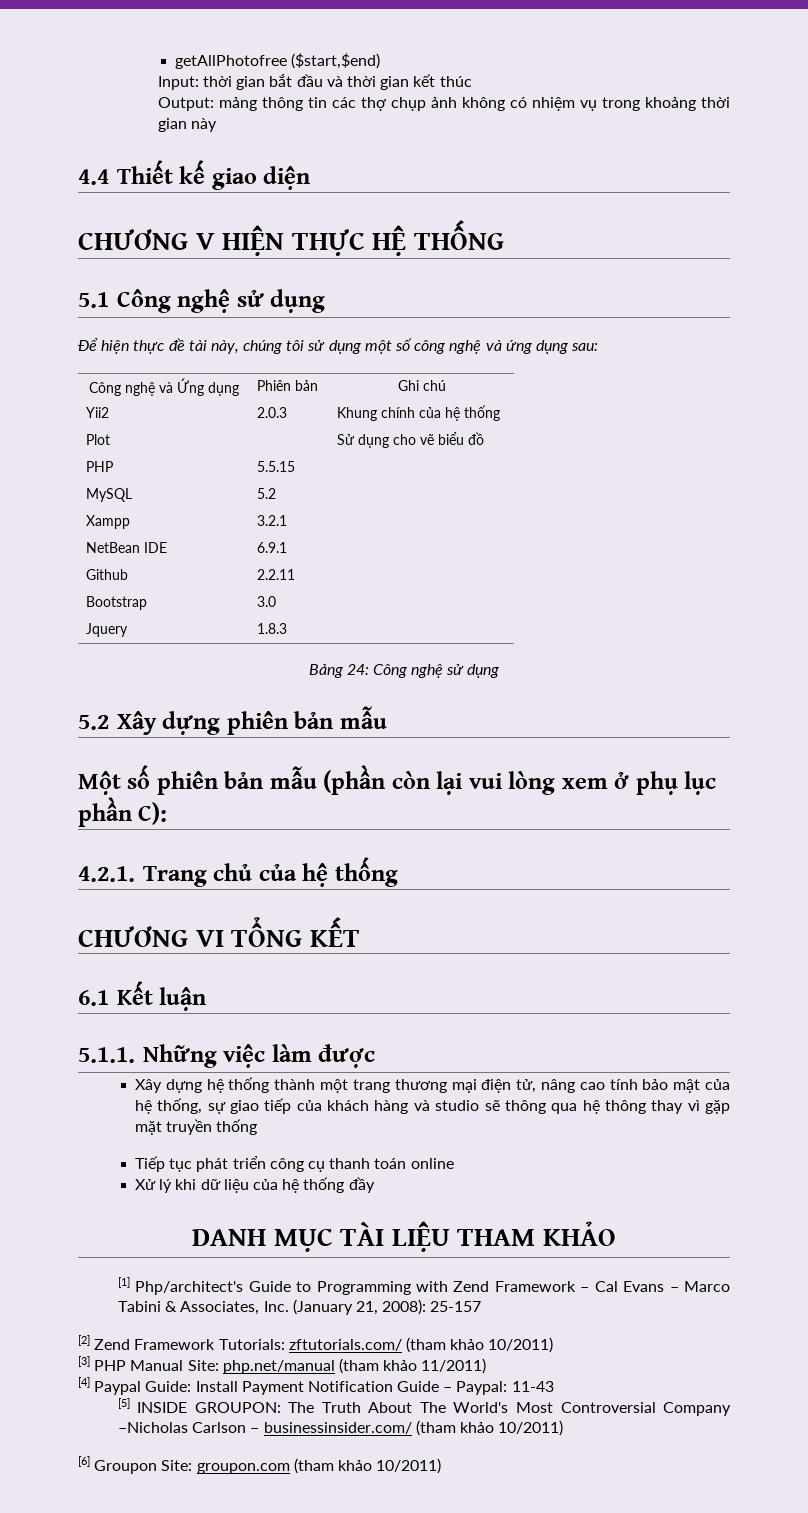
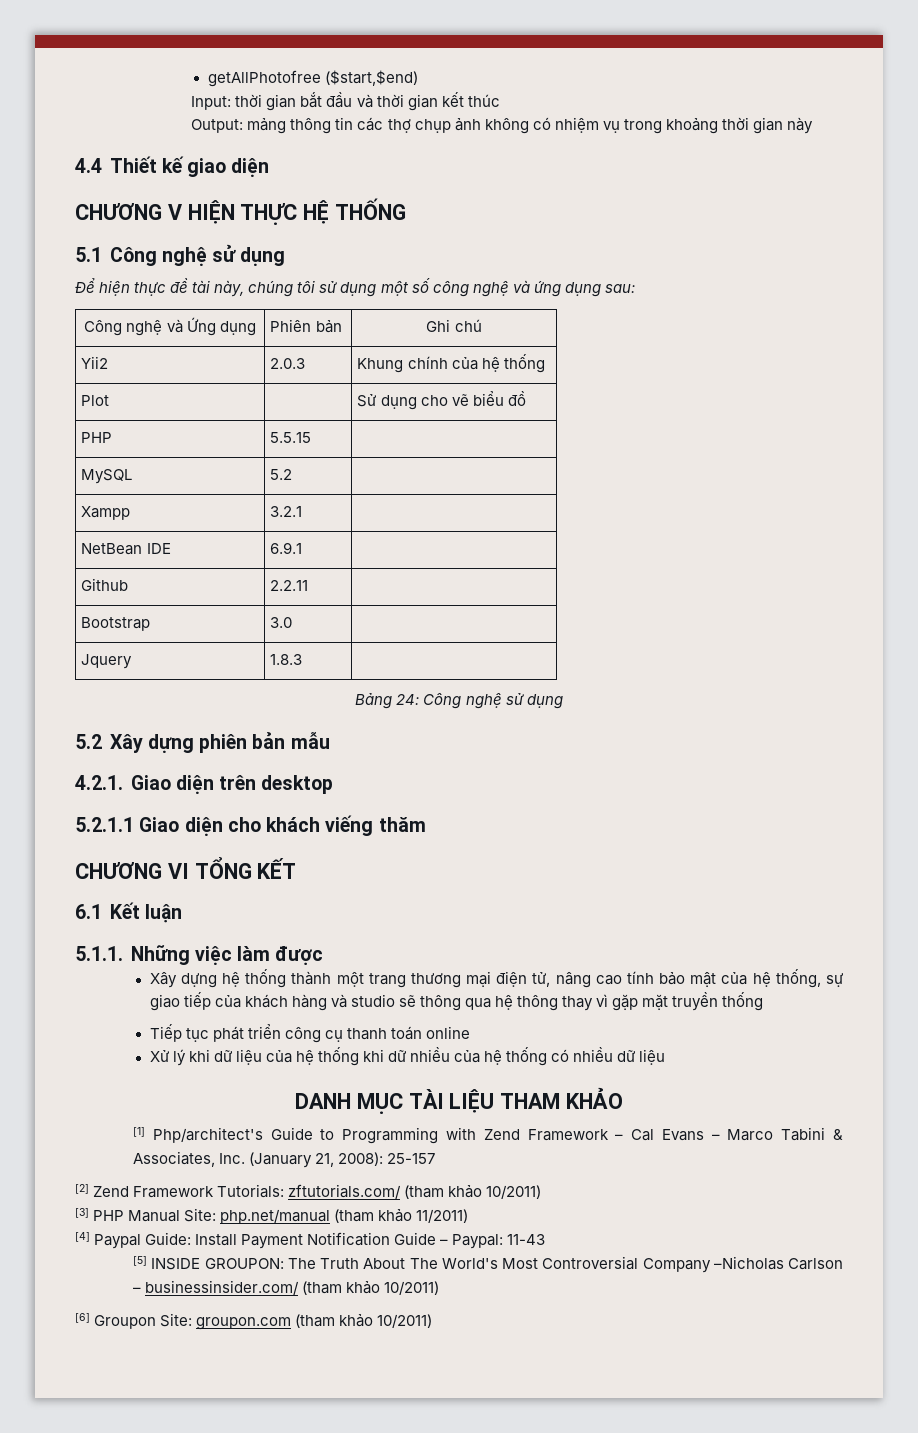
[78,765,717,795] [78,797,168,827] [78,857,398,887] Một số phiên bản mẫu (phần còn lại vui lòng xem ở phụ lục phần C): // 4.2.1. Trang chủ của hệ thống -> [75,775,334,794] [75,815,426,836] 4.2.1. Giao diện trên desktop // 5.2.1.1 Giao diện cho khách viếng thăm
[348,1177,375,1193] đầy -> [363,1047,666,1066] khi dữ nhiều của hệ thống có nhiều dữ liệu

